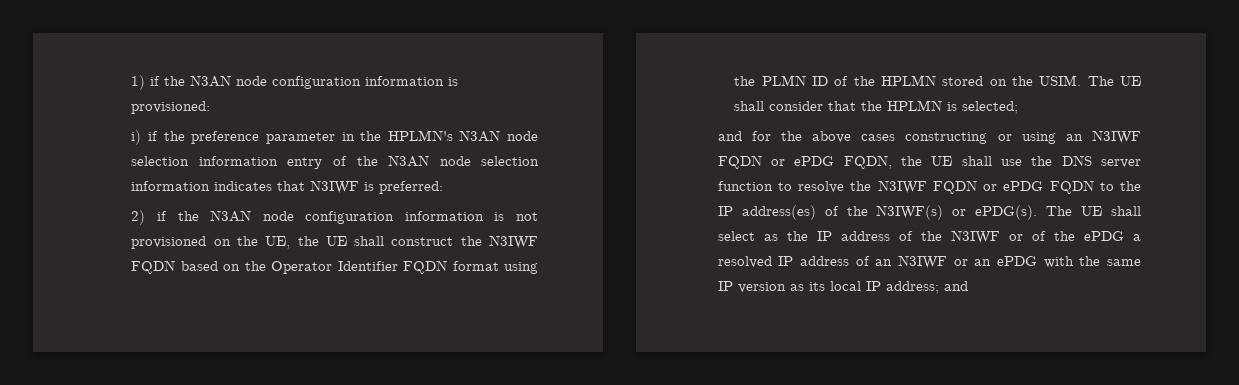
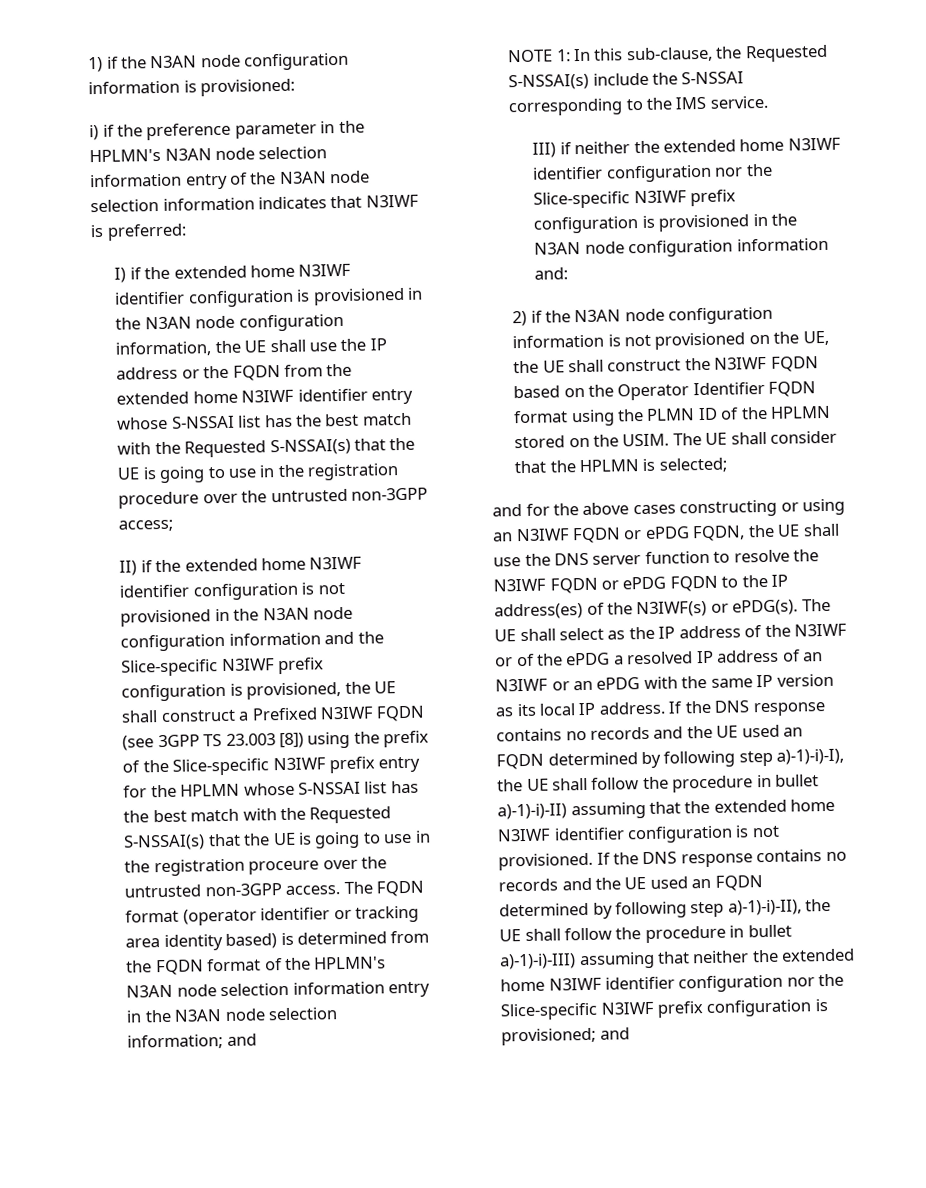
(444, 187) none -> [114,263,352,283] [114,287,423,308] [115,313,344,332] [115,338,387,357] [116,363,353,381] [116,388,413,405] [117,412,412,430] [117,437,416,458] [117,463,400,484] [118,487,428,509] [118,519,174,532] [119,556,363,576] [119,582,345,601] [120,606,353,627] [120,631,384,652] [121,657,325,677] [121,681,396,702] [121,705,426,723] [122,730,430,751] [122,756,421,776] [123,780,419,798] [123,806,392,824] [123,830,431,851] [124,856,387,877] [124,880,424,898] [125,905,419,926] [125,930,430,952] [126,956,387,976] [126,981,430,998] [126,1007,338,1023] [127,1033,257,1050] [507,44,828,63] [508,71,745,91] [508,95,768,117] [532,137,841,158] [532,163,773,183] [533,189,737,209] [533,213,797,234] [534,237,829,258] [534,267,569,280] // I) if the extended home N3IWF identifier configuration is provisioned in the N3AN node configuration information, the UE shall use the IP address or the FQDN from the extended home N3IWF identifier entry whose S-NSSAI list has the best match with the Requested S-NSSAI(s) that the UE is going to use in the registration procedure over the untrusted non-3GPP access; // II) if the extended home N3IWF identifier configuration is not provisioned in the N3AN node configuration information and the Slice-specific N3IWF prefix configuration is provisioned, the UE shall construct a Prefixed N3IWF FQDN (see 3GPP TS 23.003 [8]) using the prefix of the Slice-specific N3IWF prefix entry for the HPLMN whose S-NSSAI list has the best match with the Requested S-NSSAI(s) that the UE is going to use in the registration proceure over the untrusted non-3GPP access. The FQDN format (operator identifier or tracking area identity based) is determined from the FQDN format of the HPLMN's N3AN node selection information entry in the N3AN node selection information; and // NOTE 1: In this sub-clause, the Requested S-NSSAI(s) include the S-NSSAI corresponding to the IMS service. // III) if neither the extended home N3IWF identifier configuration nor the Slice-specific N3IWF prefix configuration is provisioned in the N3AN node configuration information and:
[885,281,939,294] address; -> [598,700,826,717] [496,724,804,742] [496,748,845,770] [497,774,820,793] [497,798,836,820] [497,825,780,844] [498,849,847,871] [498,875,763,892] [499,898,832,919] [499,924,792,944] [499,948,856,970] [500,973,845,993] [500,999,828,1021] [501,1027,597,1046] address. If the DNS response contains no records and the UE used an FQDN determined by following step a)-1)-i)-I), the UE shall follow the procedure in bullet a)-1)-i)-II) assuming that the extended home N3IWF identifier configuration is not provisioned. If the DNS response contains no records and the UE used an FQDN determined by following step a)-1)-i)-II), the UE shall follow the procedure in bullet a)-1)-i)-III) assuming that neither the extended home N3IWF identifier configuration nor the Slice-specific N3IWF prefix configuration is provisioned;

